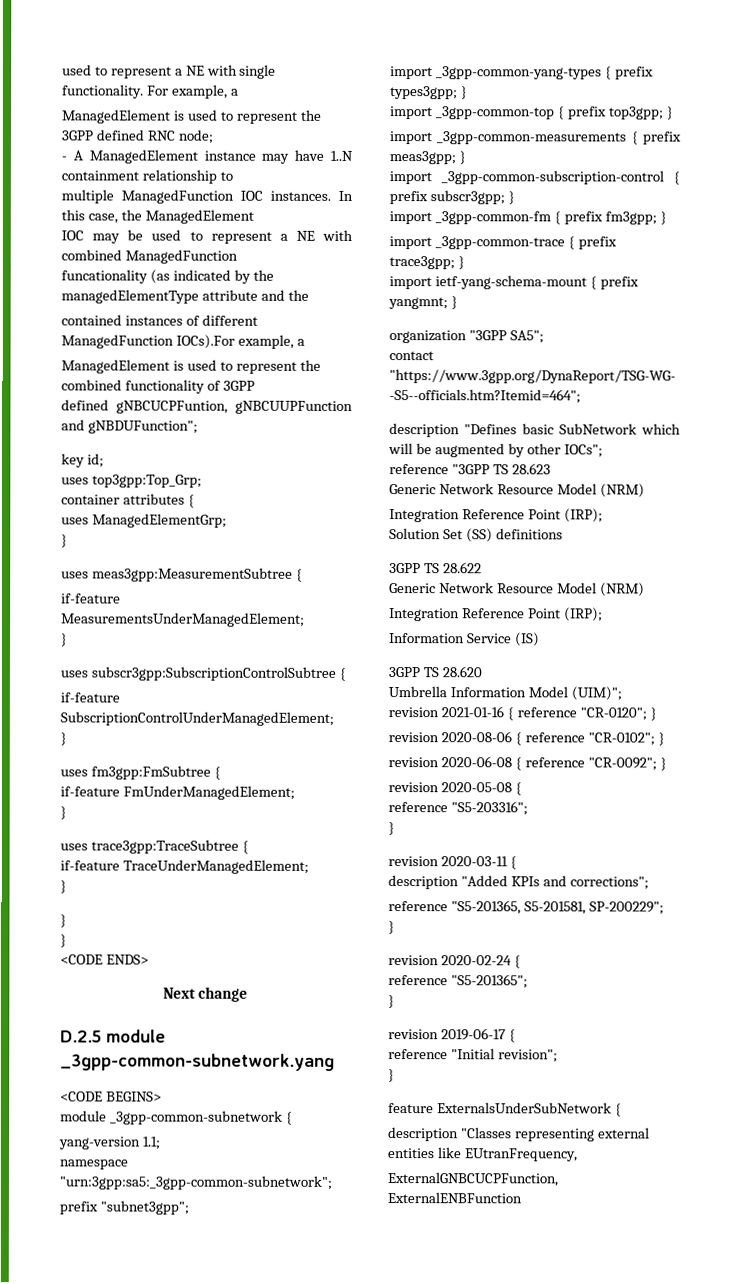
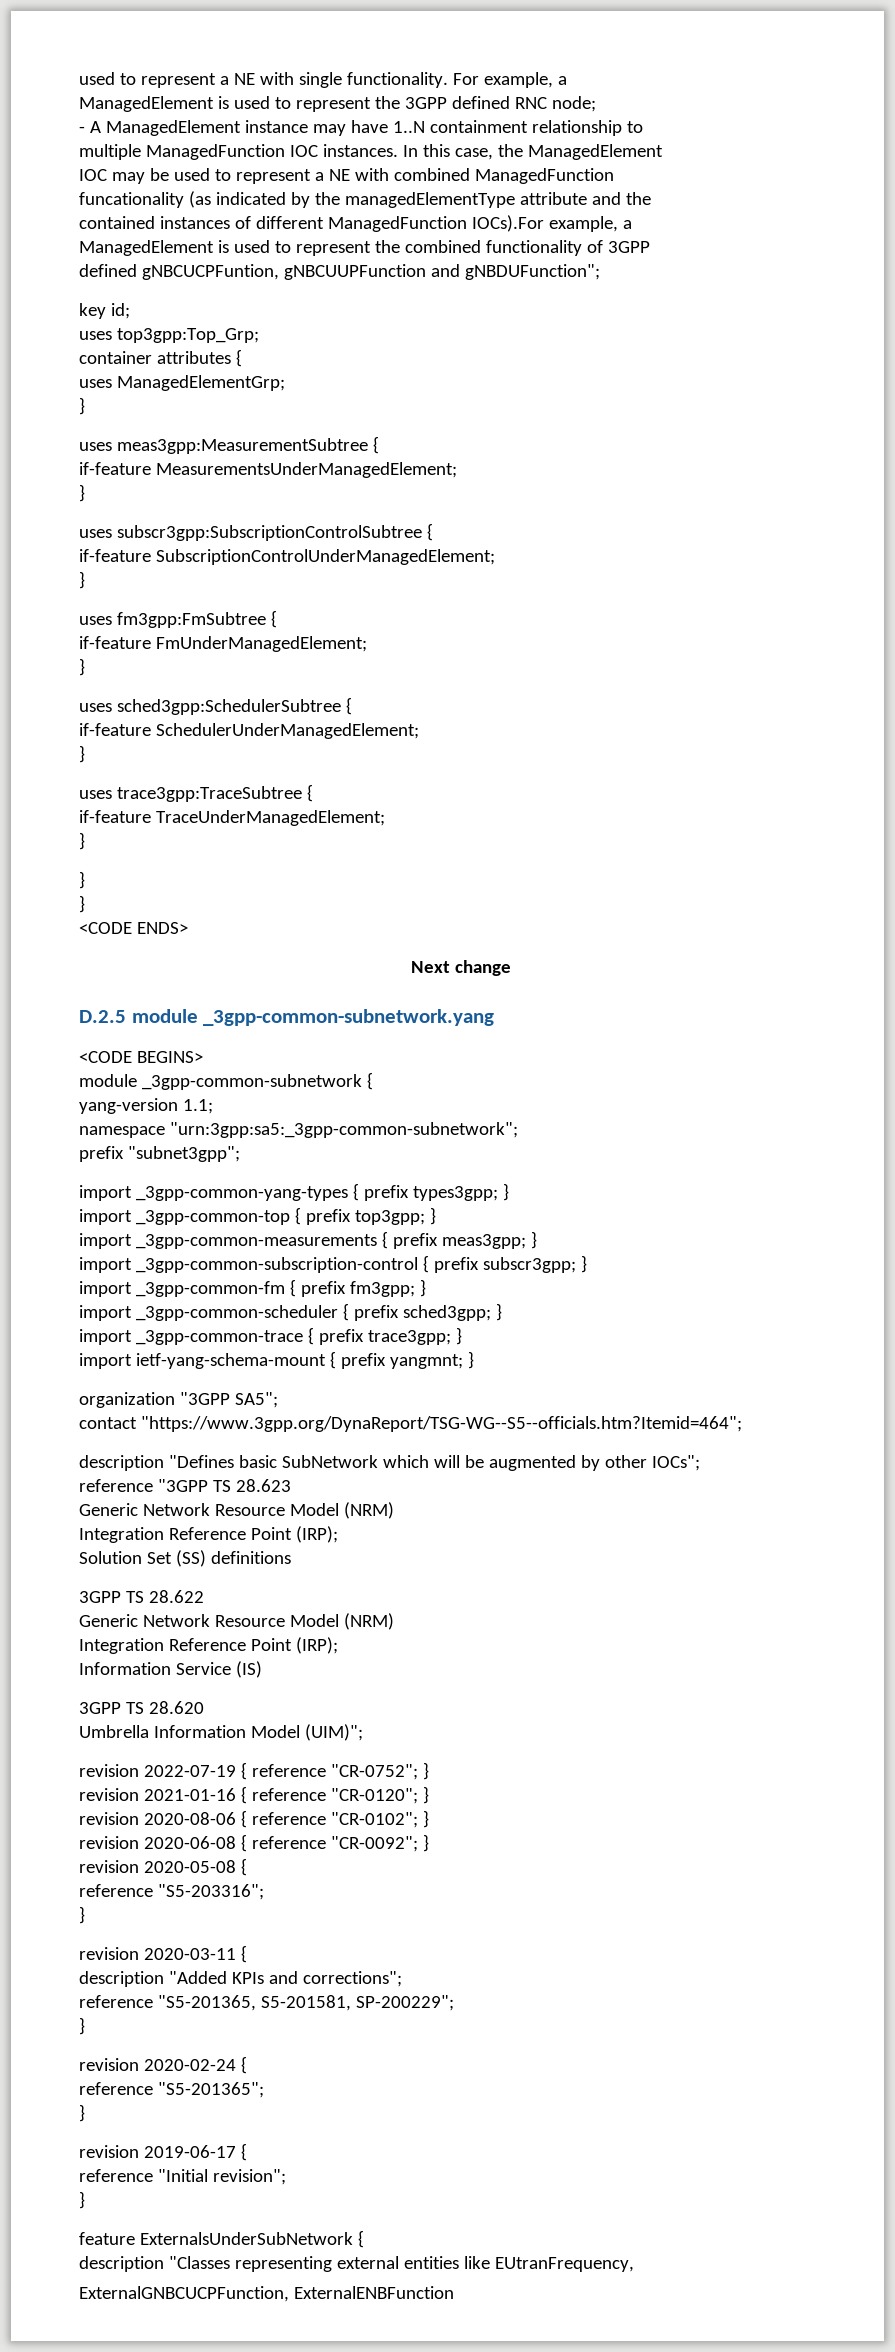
(67, 813) none -> [79,697,352,715] [79,723,419,739] [79,745,85,763] // uses sched3gpp:SchedulerSubtree { // if-feature SchedulerUnderManagedElement; // }
(667, 218) none -> [79,1303,502,1321] // import _3gpp-common-scheduler { prefix sched3gpp; }
(622, 693) none -> [79,1762,429,1780] // revision 2022-07-19 { reference "CR-0752"; }

